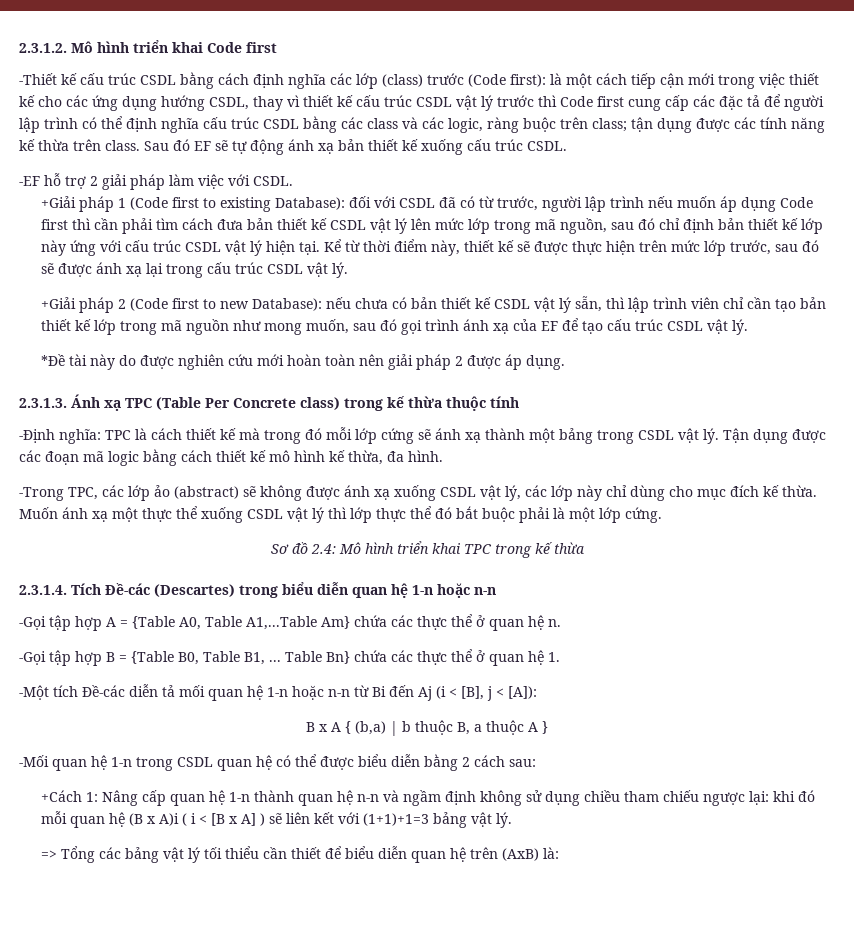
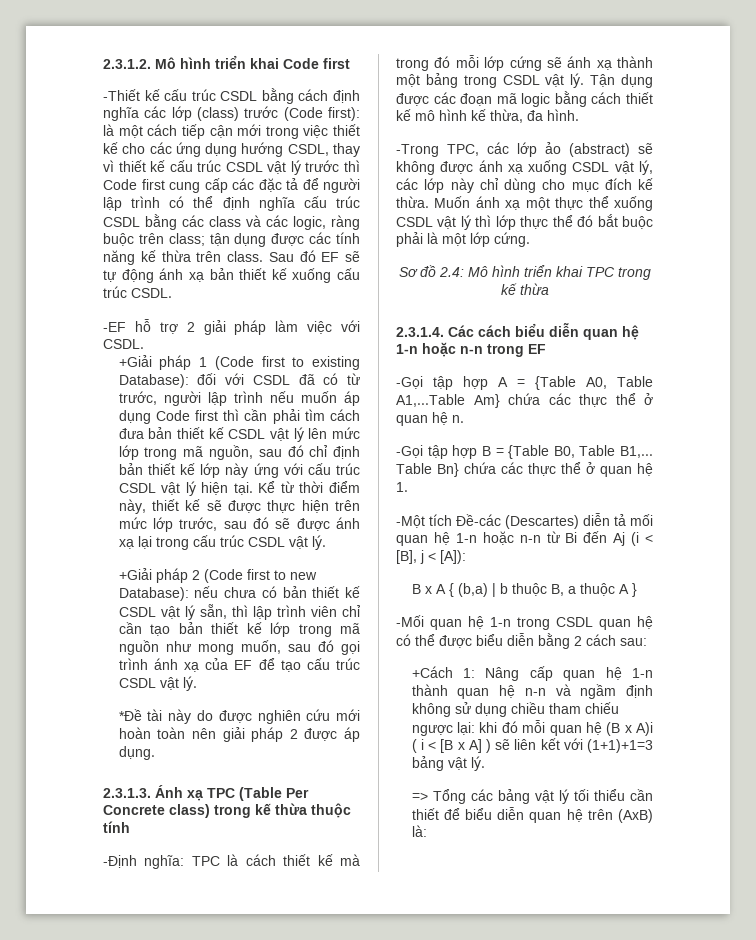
[71,583,278,598] Tích Đề-các (Descartes) trong -> [448,325,511,337] Các cách
(496, 591) none -> [487,344,546,357] trong EF
[244,652,281,665] B1, ... -> [620,446,653,458] B1,...
(125, 691) none -> [505,515,579,529] (Descartes)

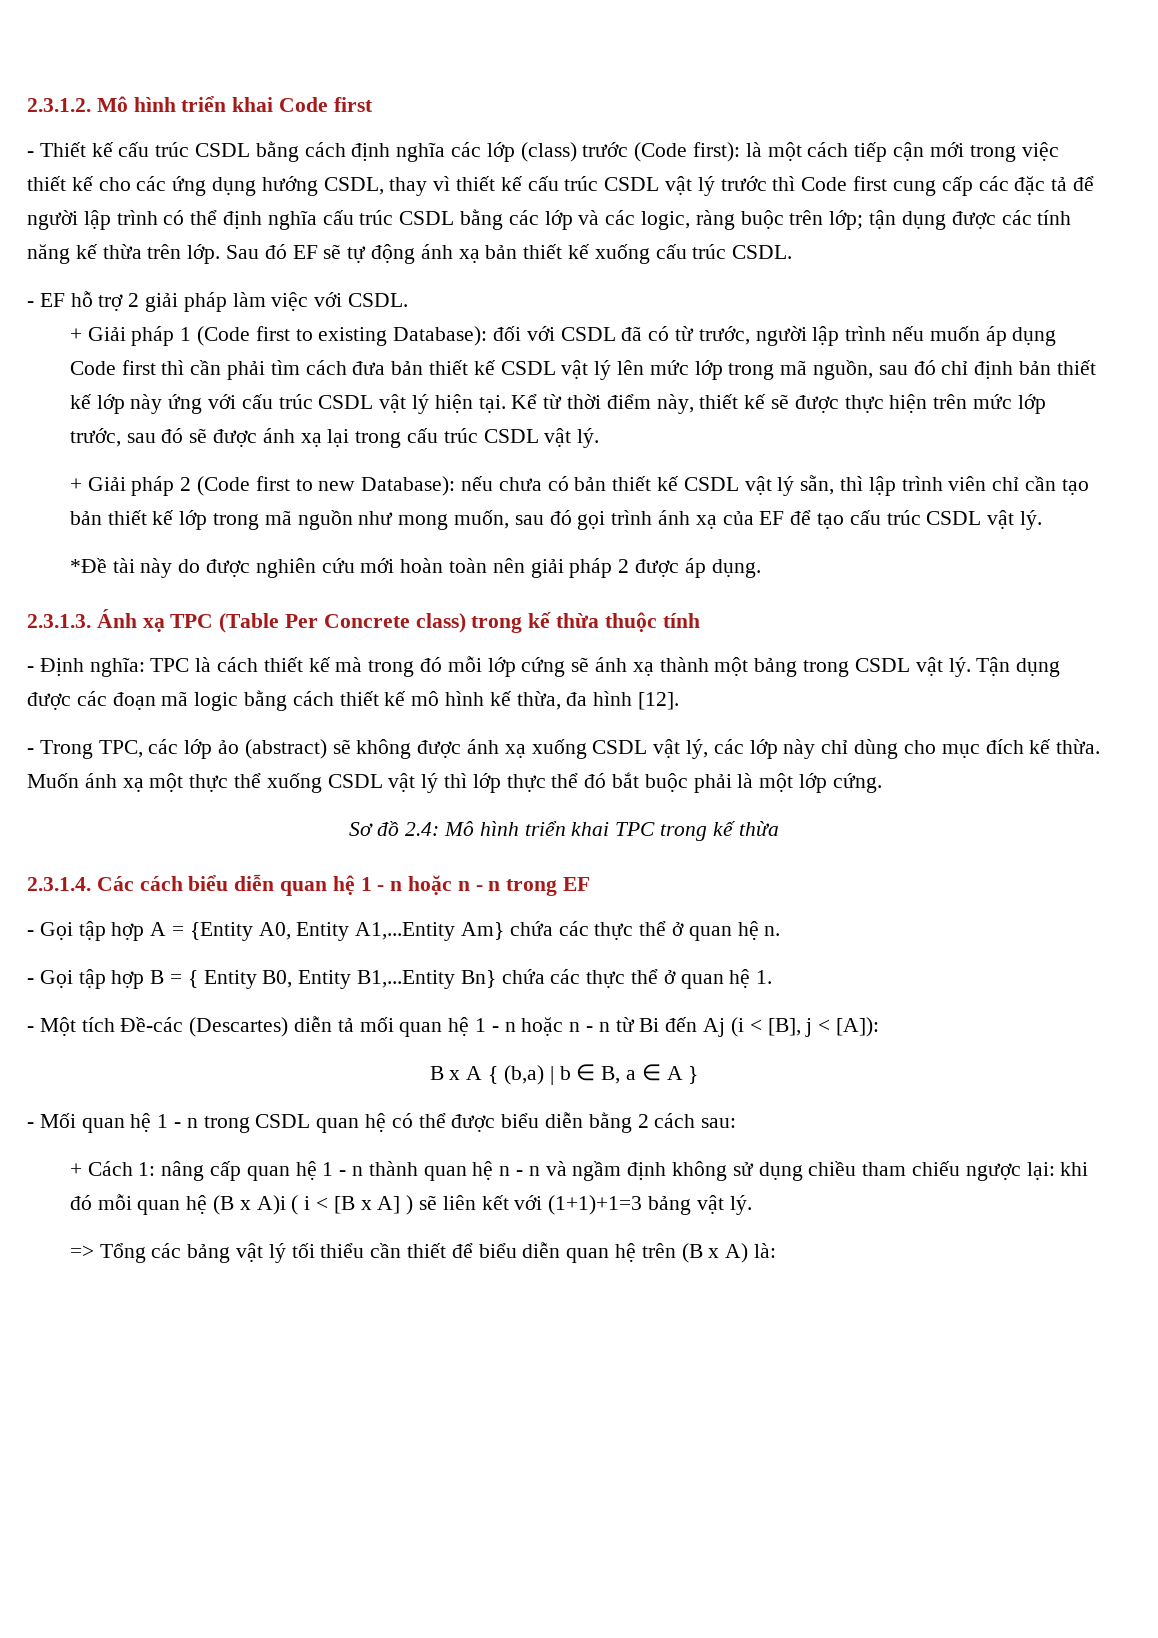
[103,89,140,101] -Thiết -> [27,142,86,157] - Thiết
[209,216,241,227] class -> [544,210,573,230] lớp
[168,233,205,246] class; -> [829,210,864,230] lớp;
[227,251,263,262] class. -> [187,244,221,264] lớp.
[103,322,126,332] -EF -> [27,293,65,307] - EF
[118,355,152,367] +Giải -> [69,327,126,341] + Giải
[118,568,152,580] +Giải -> [69,477,126,491] + Giải
[103,855,137,868] -Định -> [27,658,84,676] - Định
[547,109,579,121] [396,144,439,157] hình. // -Trong -> [593,691,680,710] [27,740,93,759] hình [12]. // - Trong
[396,342,483,357] 1-n hoặc n-n -> [360,875,501,895] 1 - n hoặc n - n
[396,376,423,389] -Gọi -> [27,922,73,940] - Gọi
[535,376,653,390] [396,394,465,407] {Table A0, Table A1,...Table -> [189,922,456,941] {Entity A0, Entity A1,...Entity
[396,445,423,458] -Gọi -> [27,970,73,988] - Gọi
[508,445,653,459] [396,463,432,474] {Table B0, Table B1,... Table -> [187,970,456,989] { Entity B0, Entity B1,...Entity
[396,515,425,528] -Một -> [27,1017,76,1036] - Một
[455,531,541,545] 1-n hoặc n-n -> [475,1017,610,1036] 1 - n hoặc n - n
[512,583,547,596] thuộc -> [576,1064,596,1081] ∈
[580,583,615,596] thuộc -> [641,1064,661,1081] ∈
[396,615,511,630] -Mối quan hệ 1-n -> [27,1113,198,1133] - Mối quan hệ 1 - n
[411,666,653,681] [411,684,546,699] +Cách 1: Nâng cấp quan hệ 1-n thành quan hệ n-n -> [69,1161,540,1181] + Cách 1: nâng cấp quan hệ 1 - n thành quan hệ n - n
[618,809,653,823] (AxB) -> [681,1243,749,1263] (B x A)

